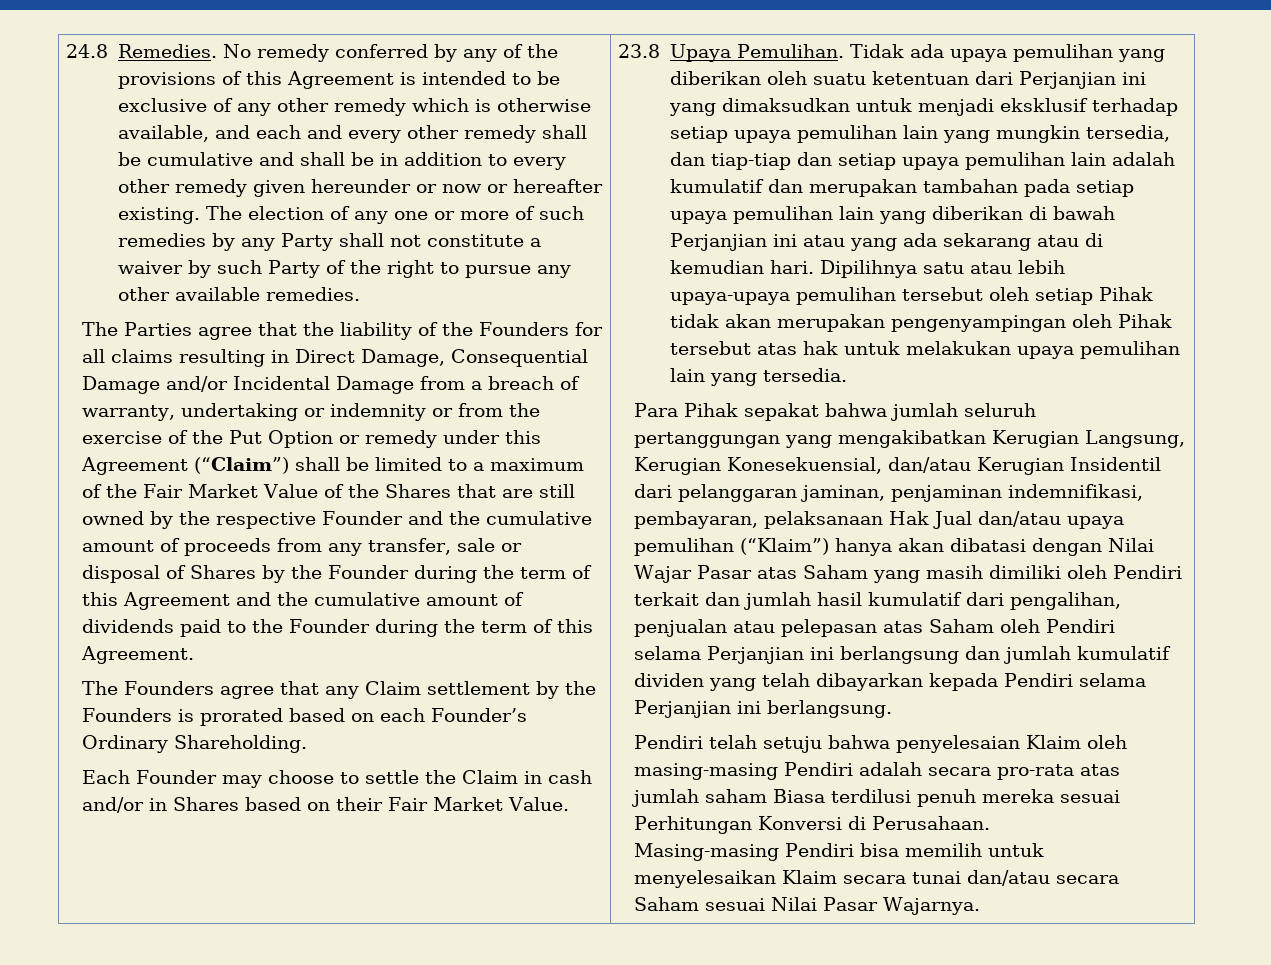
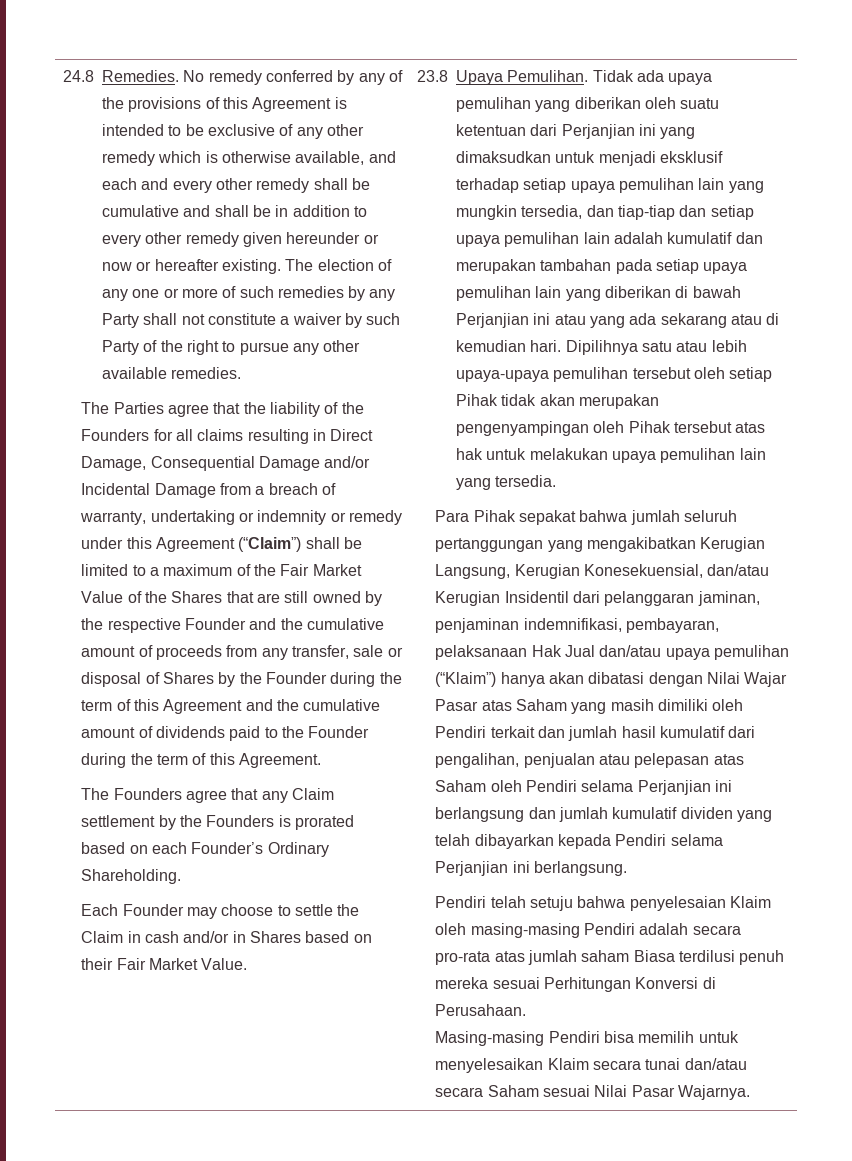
[458,403,541,417] [82,430,361,448] from the exercise of the Put Option or -> (346, 517) none

